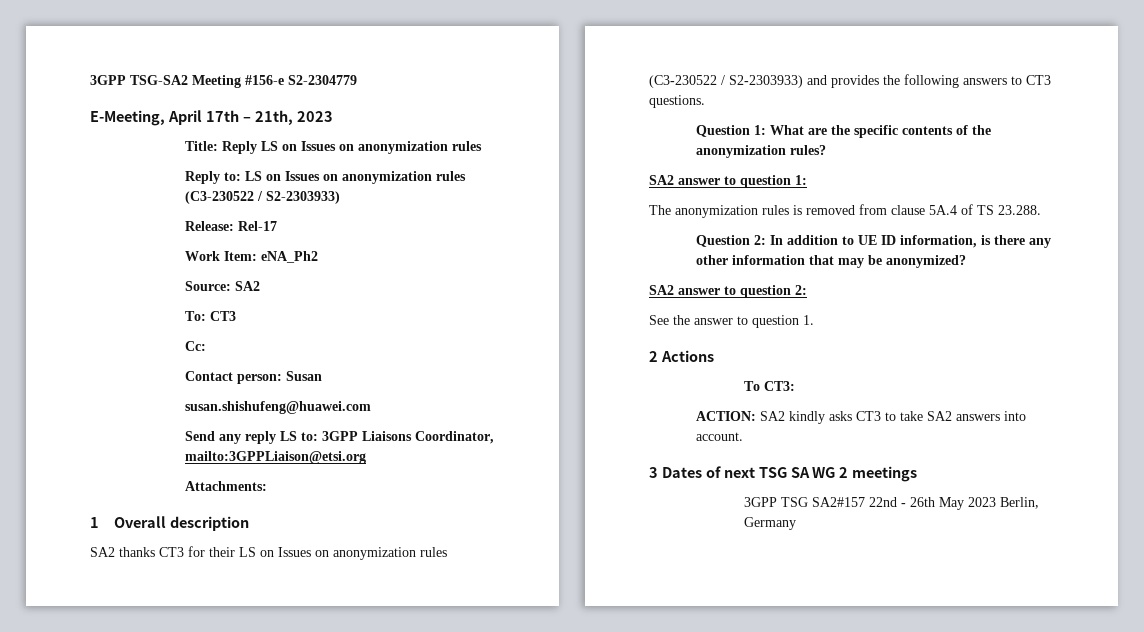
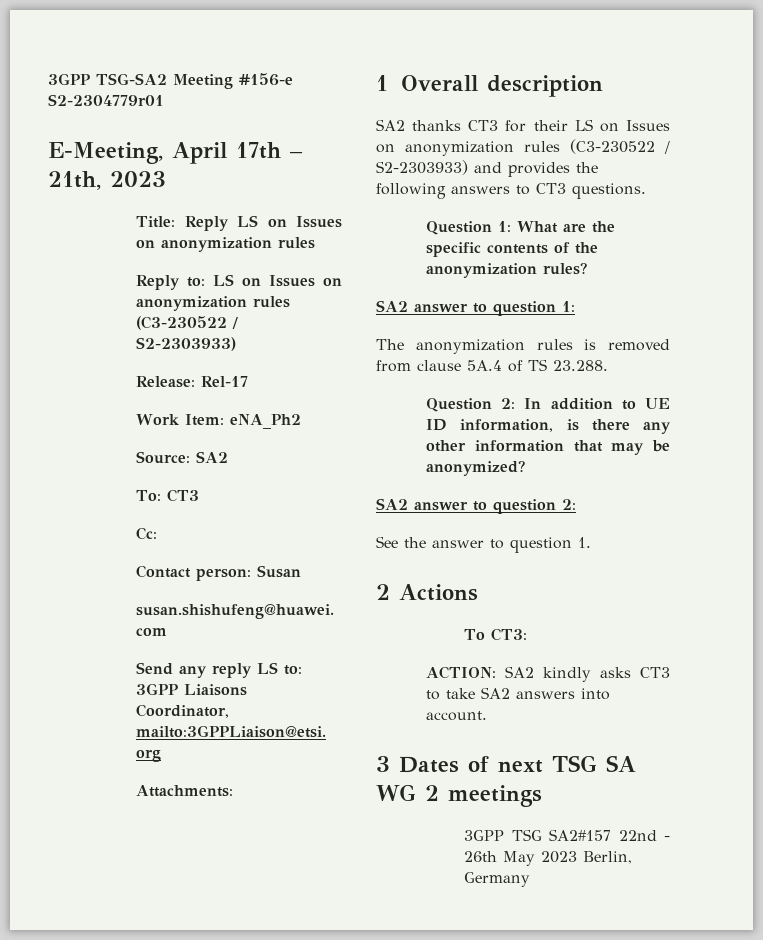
[288,75,357,85] S2-2304779 -> [48,94,164,106] S2-2304779r01

